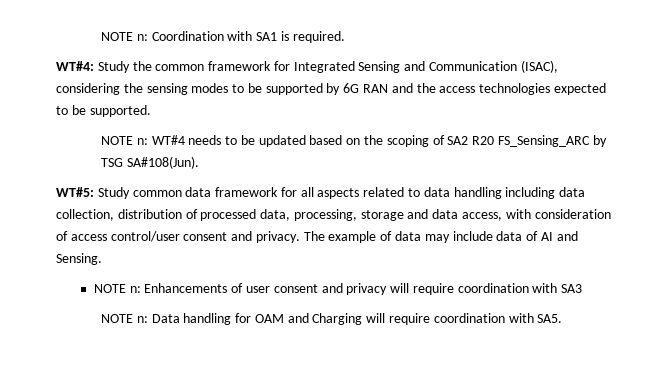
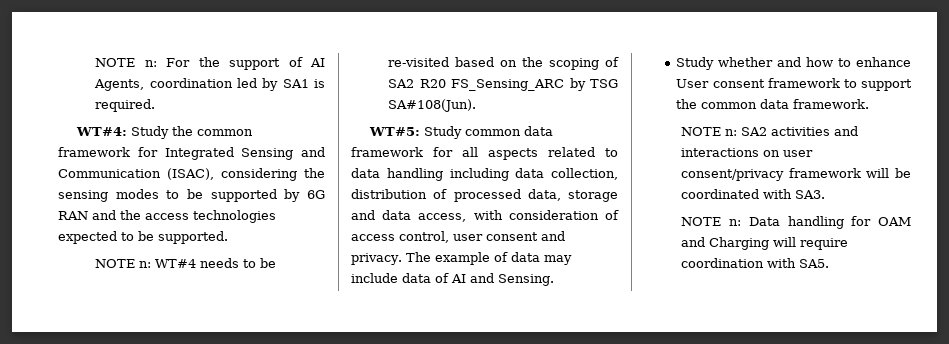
[100,31,253,41] NOTE n: Coordination with -> [95,57,325,70] [94,78,279,91] NOTE n: For the support of AI Agents, coordination led by
[258,135,306,147] updated -> [388,57,450,67] re-visited
[293,209,357,221] processing, -> (561, 195) none
[110,231,180,242] control/user -> [399,231,483,243] control, user
[93,283,583,295] NOTE n: Enhancements of user consent and privacy will require coordination with SA3 -> [676,57,911,70] [676,78,912,91] [676,99,870,109] [681,126,859,136] [681,148,814,157] [681,168,911,181] [681,189,826,199] Study whether and how to enhance User consent framework to support the common data framework. // NOTE n: SA2 activities and interactions on user consent/privacy framework will be coordinated with SA3.

